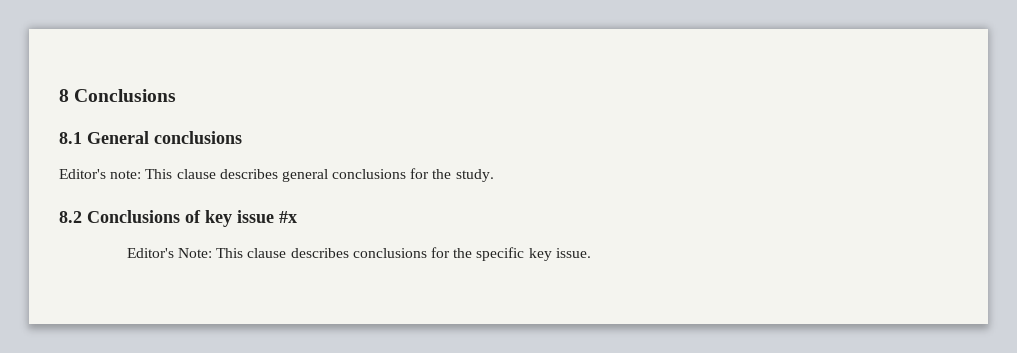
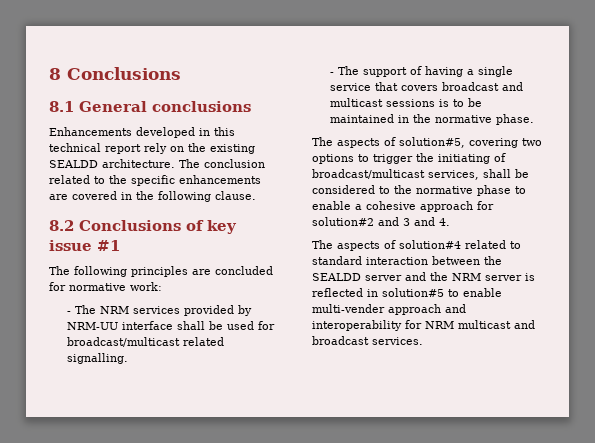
[59,168,494,182] Editor's note: This clause describes general conclusions for the study. -> [49,127,235,138] [49,143,255,154] [49,159,265,168] [49,175,261,186] [49,191,256,202] Enhancements developed in this technical report rely on the existing SEALDD architecture. The conclusion related to the specific enhancements are covered in the following clause.
[279,211,297,223] [126,247,591,261] #x // Editor's Note: This clause describes conclusions for the specific key issue. -> [97,240,120,251] [49,266,273,277] [49,282,162,291] [67,305,253,316] [67,321,276,330] [67,337,225,347] [67,353,129,364] [330,66,514,77] [330,82,524,91] [330,98,483,107] [330,114,535,125] [312,137,542,148] [312,153,506,164] [312,169,529,180] [312,185,526,196] [312,201,494,212] [312,217,450,226] [312,240,521,251] [312,256,502,265] [312,272,535,281] [312,288,502,297] [312,304,466,315] [312,320,535,331] [312,336,423,345] #1 // The following principles are concluded for normative work: // - The NRM services provided by NRM-UU interface shall be used for broadcast/multicast related signalling. // - The support of having a single service that covers broadcast and multicast sessions is to be maintained in the normative phase. // The aspects of solution#5, covering two options to trigger the initiating of broadcast/multicast services, shall be considered to the normative phase to enable a cohesive approach for solution#2 and 3 and 4. // The aspects of solution#4 related to standard interaction between the SEALDD server and the NRM server is reflected in solution#5 to enable multi-vender approach and interoperability for NRM multicast and broadcast services.

